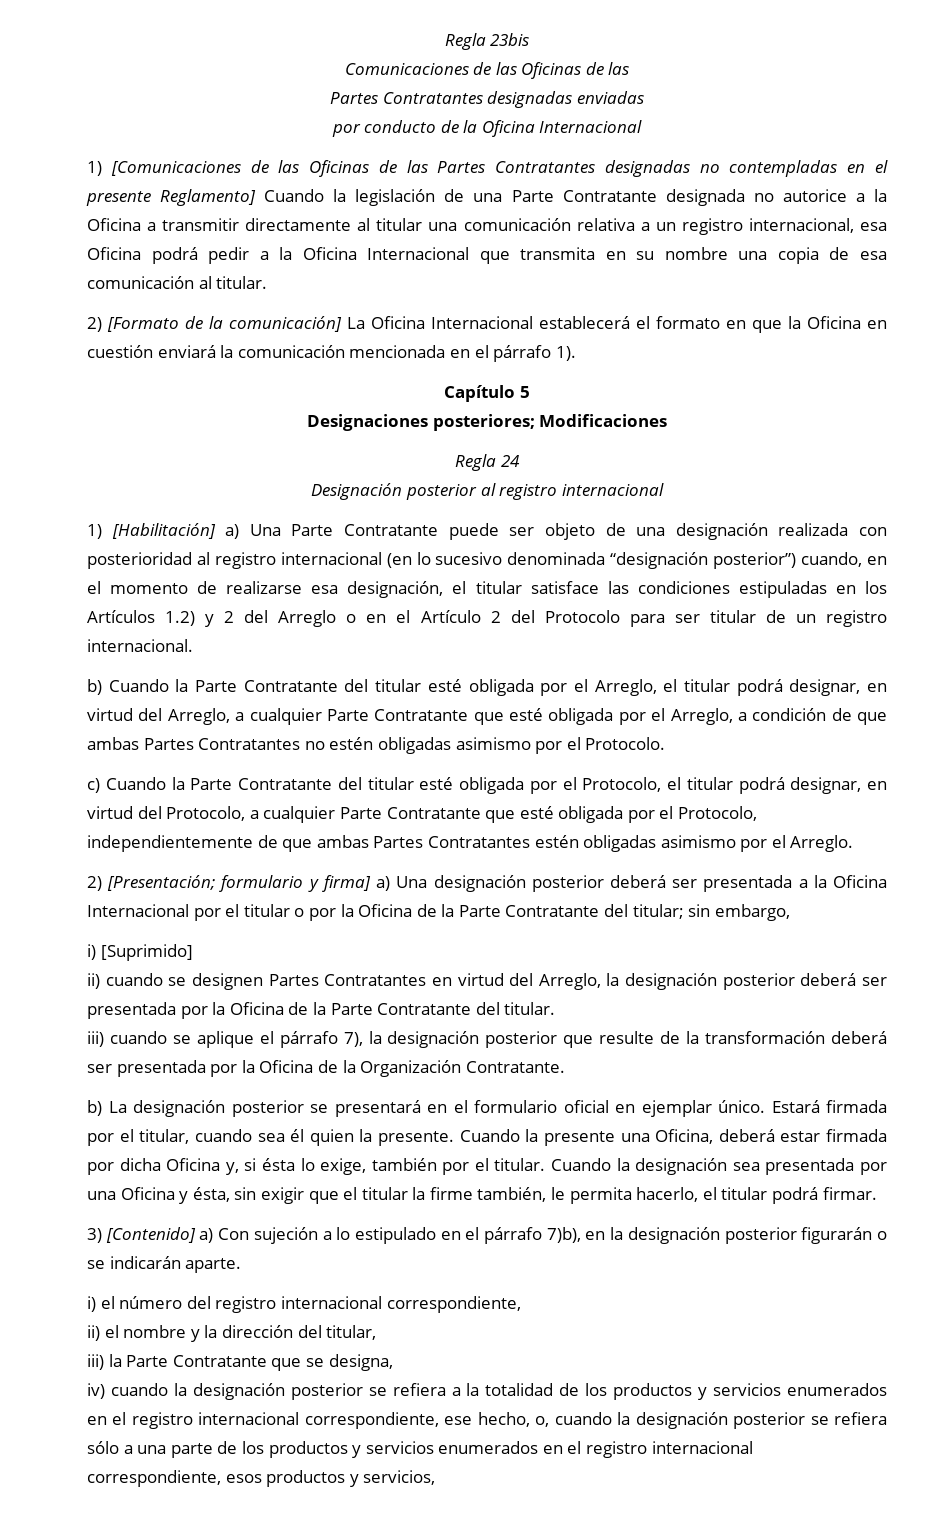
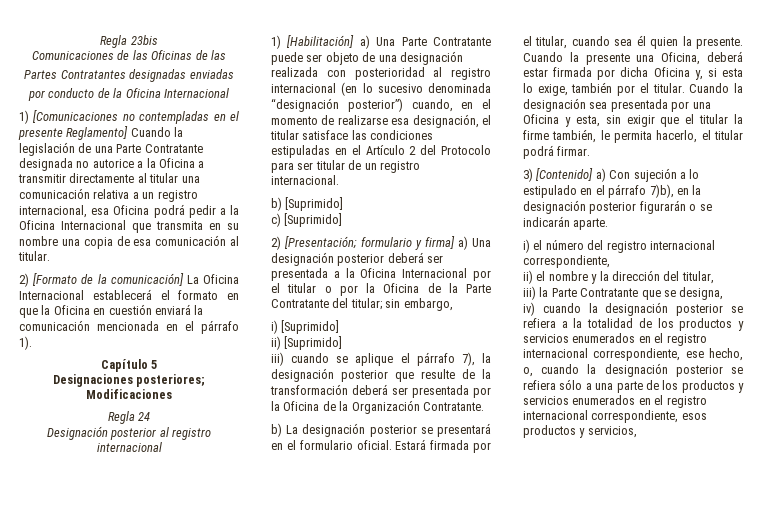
[250,160,690,177] de las Oficinas de las Partes Contratantes designadas -> (119, 116) none
[865,581,888,594] [87,610,387,627] los Artículos 1.2) y 2 del Arreglo o en -> (347, 151) none
[108,679,887,696] [87,708,887,725] [87,737,666,754] [87,777,887,794] [87,806,758,823] [87,835,854,852] Cuando la Parte Contratante del titular esté obligada por el Arreglo, el titular podrá designar, en virtud del Arreglo, a cualquier Parte Contratante que esté obligada por el Arreglo, a condición de que ambas Partes Contratantes no estén obligadas asimismo por el Protocolo. // c) Cuando la Parte Contratante del titular esté obligada por el Protocolo, el titular podrá designar, en virtud del Protocolo, a cualquier Parte Contratante que esté obligada por el Protocolo, independientemente de que ambas Partes Contratantes estén obligadas asimismo por el Arreglo. -> [285,197,344,211] [271,213,343,227] [Suprimido] // c) [Suprimido]
[105,973,887,990] [87,1002,556,1019] cuando se designen Partes Contratantes en virtud del Arreglo, la designación posterior deberá ser presentada por la Oficina de la Parte Contratante del titular. -> [284,336,343,350] [Suprimido]
[563,1100,765,1117] oficial en ejemplar único. -> [356,440,392,450] oficial.
[261,1158,295,1171] ésta -> [722,68,743,77] esta
[192,1187,230,1202] ésta, -> [575,115,600,127] esta,

